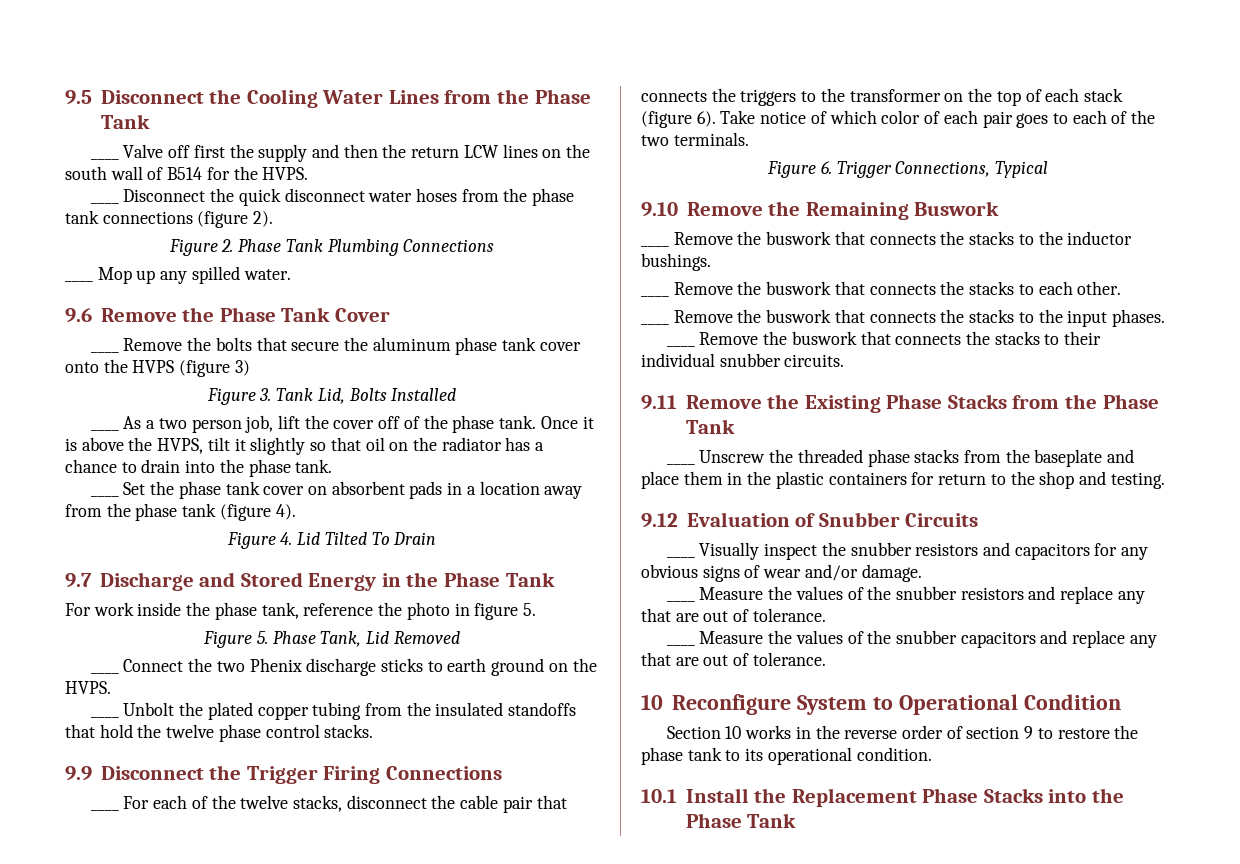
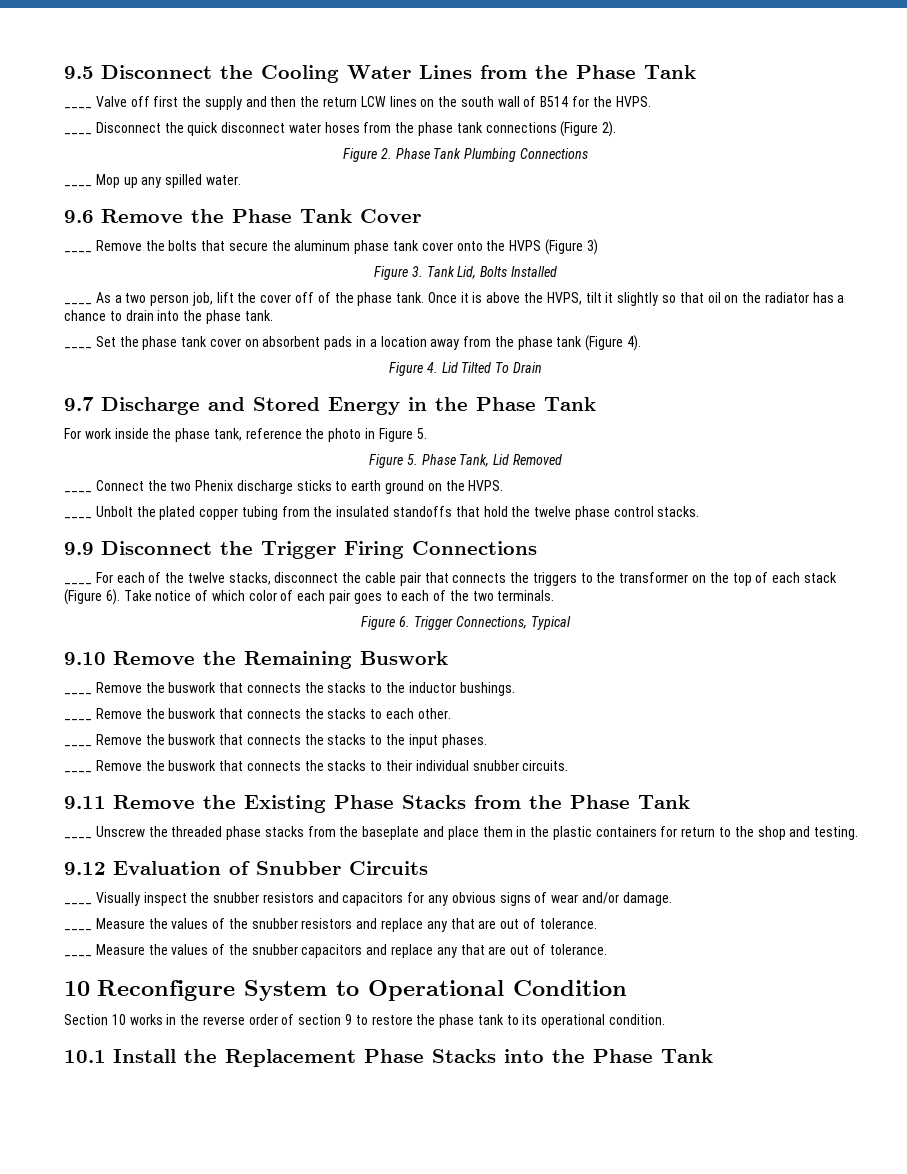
[197,211,249,228] (figure -> [560,121,599,137] (Figure
[179,360,231,377] (figure -> [544,239,583,255] (Figure
[219,504,271,521] (figure -> [585,335,624,351] (Figure
[474,603,519,620] figure -> [378,428,413,442] Figure
[641,111,692,128] (figure -> [64,589,102,605] (Figure

